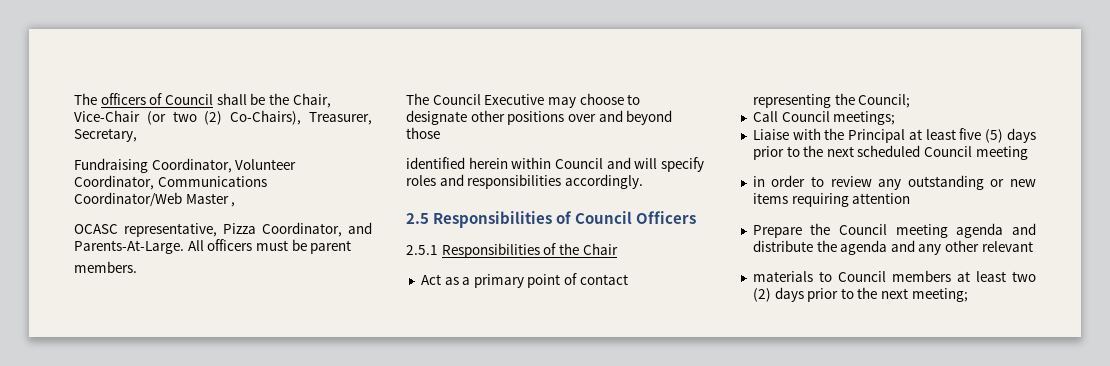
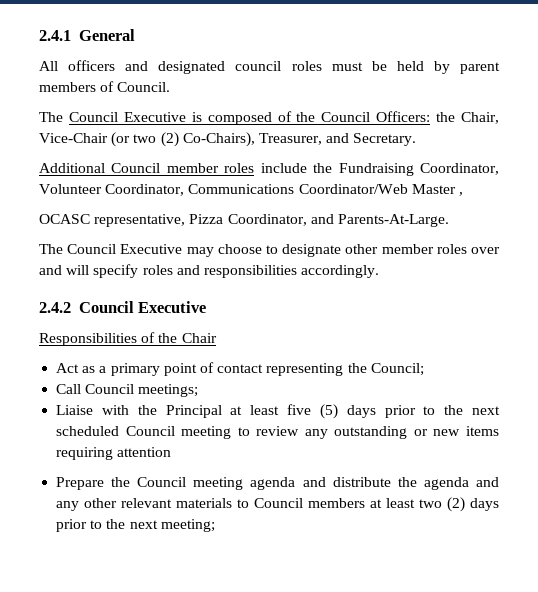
[74,93,266,105] The officers of Council shall be -> [39,29,135,41] [39,60,501,74] [39,81,171,92] [39,111,431,125] 2.4.1 General // All officers and designated council roles must be held by parent members of Council. // The Council Executive is composed of the Council Officers:
[74,128,137,142] Secretary, // -> [326,133,417,146] [39,163,333,173] and Secretary. // Additional Council member roles include the
[187,239,352,254] [74,261,137,273] All officers must be parent // members. -> (449, 220) none
[507,110,673,125] [406,127,440,139] [406,157,603,169] positions over and beyond those // identified herein within Council -> [381,244,500,254] member roles over
[406,211,697,228] [406,245,438,255] 2.5 Responsibilities of Council Officers // 2.5.1 -> [39,301,207,313] 2.4.2 Council Executive //
[752,175,806,187] // in order -> (232, 432) none
(1033, 246) // -> (173, 503) none

